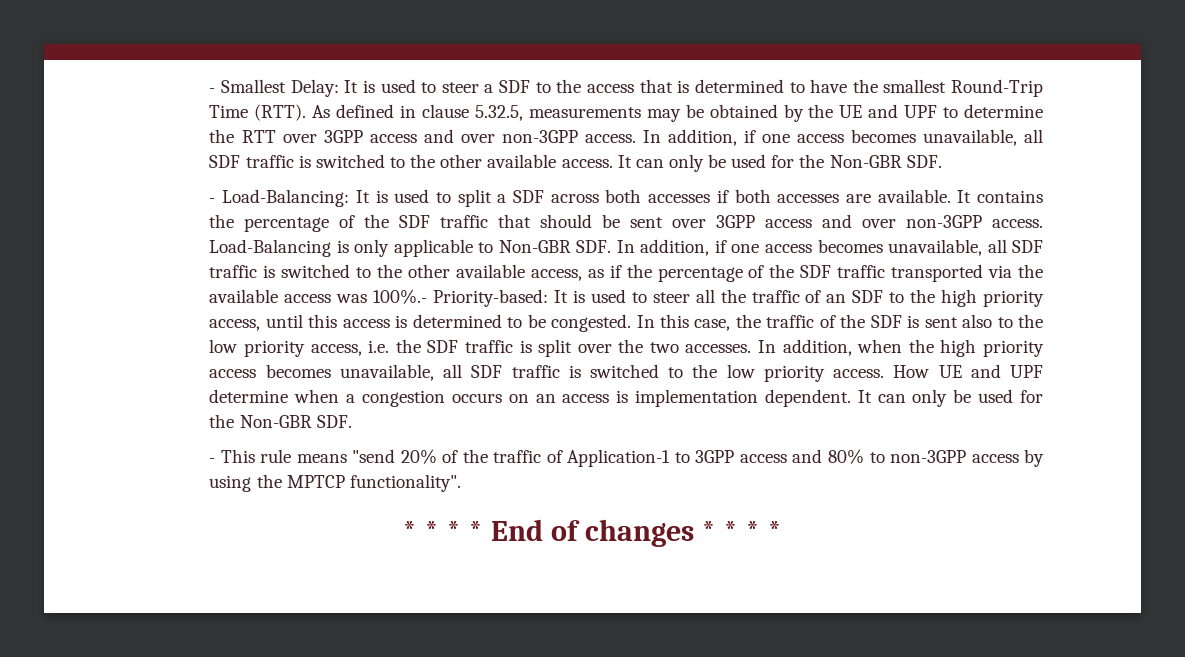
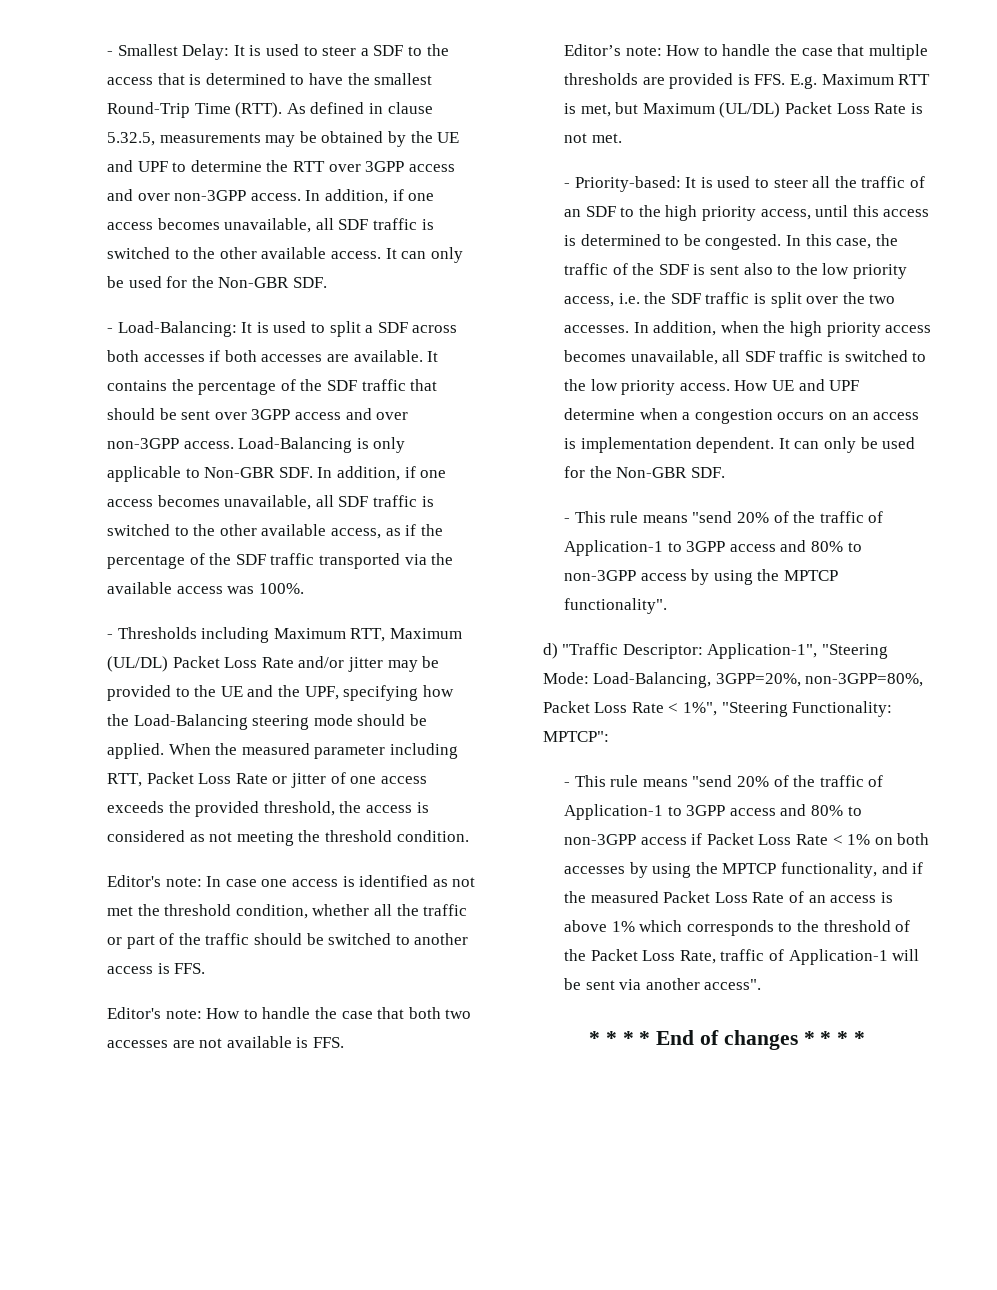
[373,289,428,304] 100%.- -> [258,583,304,594] [107,627,463,643] [107,656,440,672] [107,685,454,701] [107,714,428,730] [107,743,459,759] [107,772,427,788] [107,801,429,817] [107,830,469,846] [107,875,476,887] [107,904,468,919] [107,933,469,949] [107,963,206,974] [107,1007,472,1019] [107,1036,345,1048] [564,44,928,60] [564,73,931,89] [564,102,923,118] [564,133,622,143] [564,183,571,188] 100%. // - Thresholds including Maximum RTT, Maximum (UL/DL) Packet Loss Rate and/or jitter may be provided to the UE and the UPF, specifying how the Load-Balancing steering mode should be applied. When the measured parameter including RTT, Packet Loss Rate or jitter of one access exceeds the provided threshold, the access is considered as not meeting the threshold condition. // Editor's note: In case one access is identified as not met the threshold condition, whether all the traffic or part of the traffic should be switched to another access is FFS. // Editor's note: How to handle the case that both two accesses are not available is FFS. // Editor’s note: How to handle the case that multiple thresholds are provided is FFS. E.g. Maximum RTT is met, but Maximum (UL/DL) Packet Loss Rate is not met. // -
(461, 483) none -> [542,643,888,659] [542,672,924,688] [542,701,893,717] [542,731,609,742] [564,775,884,787] [564,804,862,820] [564,833,930,845] [564,862,924,878] [564,891,893,903] [564,920,911,936] [564,949,920,965] [564,978,762,990] // d) "Traffic Descriptor: Application-1", "Steering Mode: Load-Balancing, 3GPP=20%, non-3GPP=80%, Packet Loss Rate < 1%", "Steering Functionality: MPTCP": // - This rule means "send 20% of the traffic of Application-1 to 3GPP access and 80% to non-3GPP access if Packet Loss Rate < 1% on both accesses by using the MPTCP functionality, and if the measured Packet Loss Rate of an access is above 1% which corresponds to the threshold of the Packet Loss Rate, traffic of Application-1 will be sent via another access".

